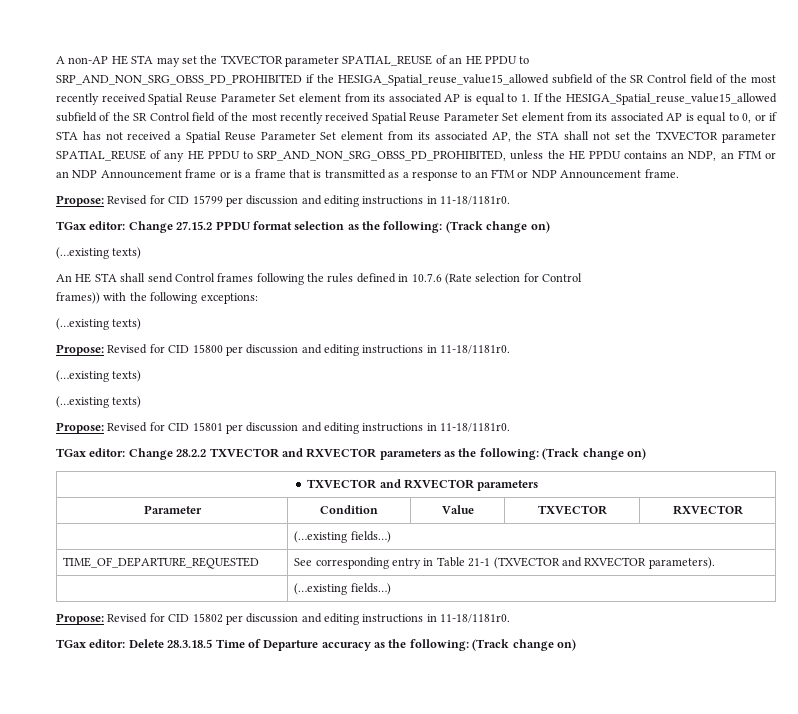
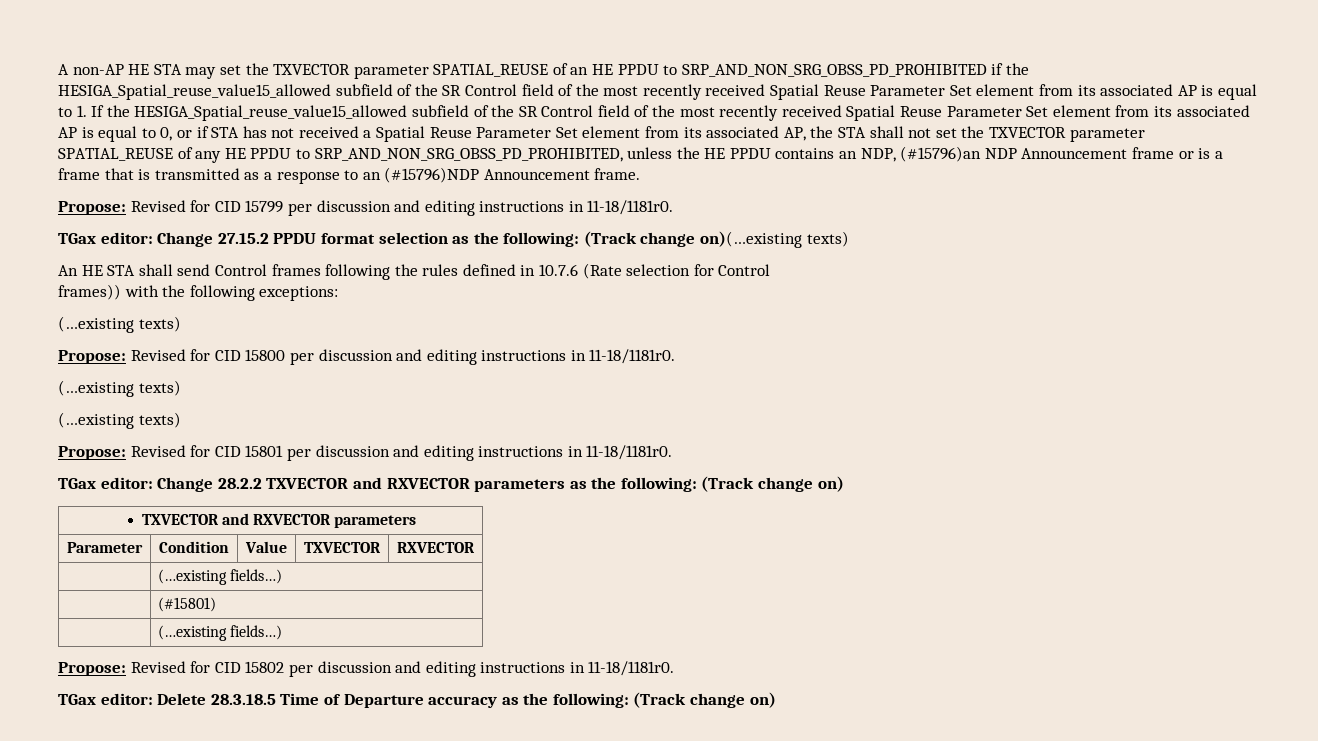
[720,150,776,159] [56,171,69,178] an FTM or an -> [900,146,982,162] (#15796)an
[491,169,557,178] FTM or NDP -> [384,167,480,183] (#15796)NDP
[530,221,550,233] [56,247,109,259] on) // (…existing -> [700,231,803,248] on)(…existing
[63,557,260,569] [294,557,715,569] TIME_OF_DEPARTURE_REQUESTED | See corresponding entry in Table 21-1 (TXVECTOR and RXVECTOR parameters). -> [158,597,217,612] | (#15801)

